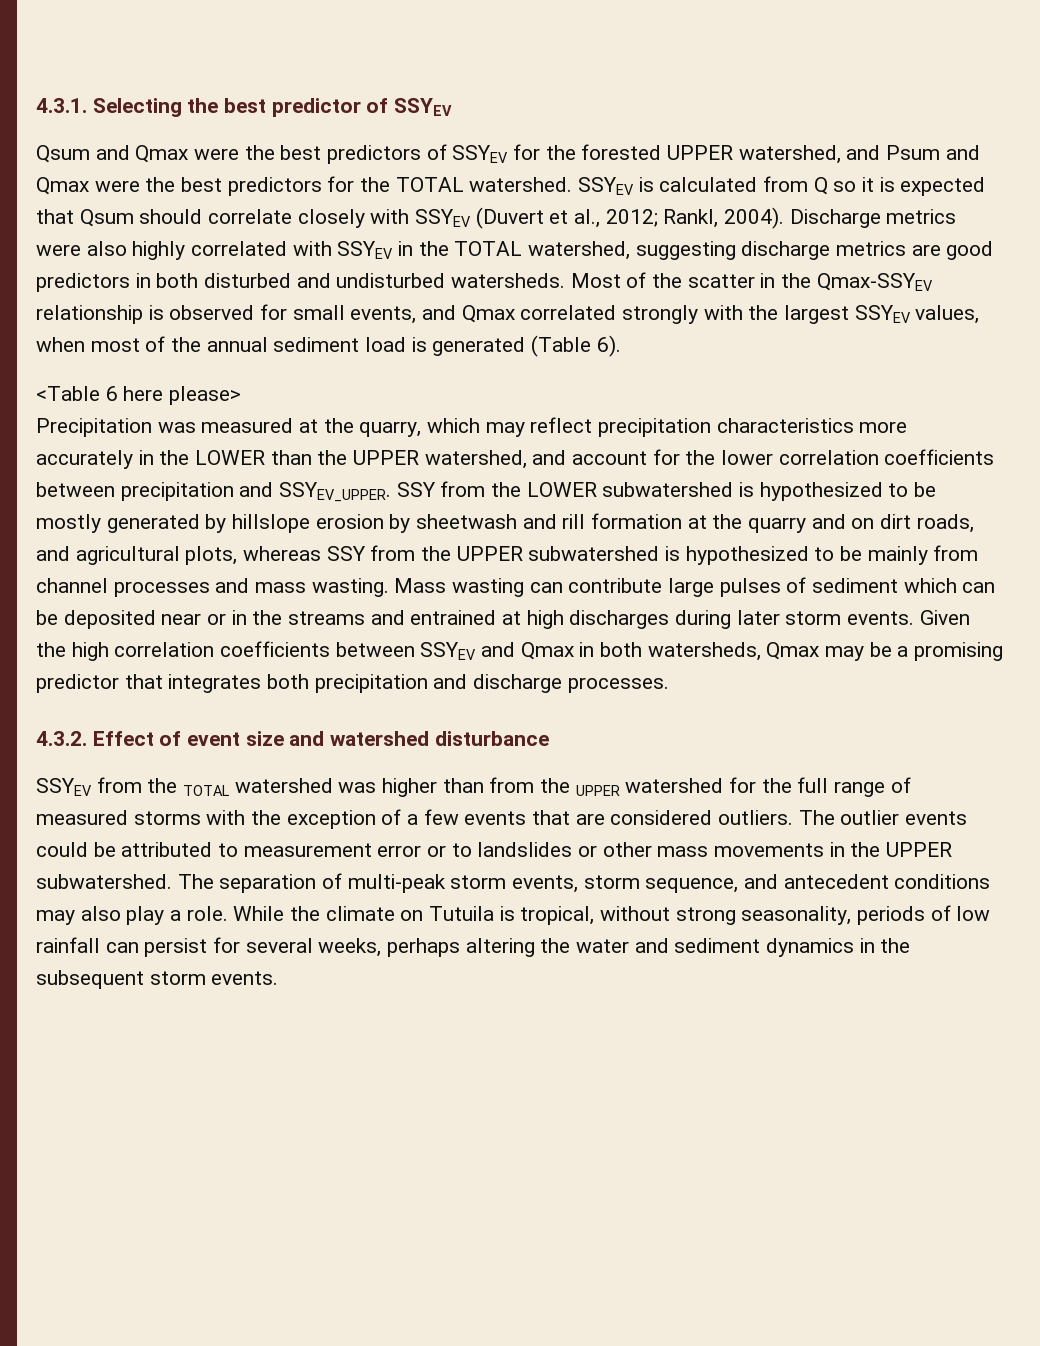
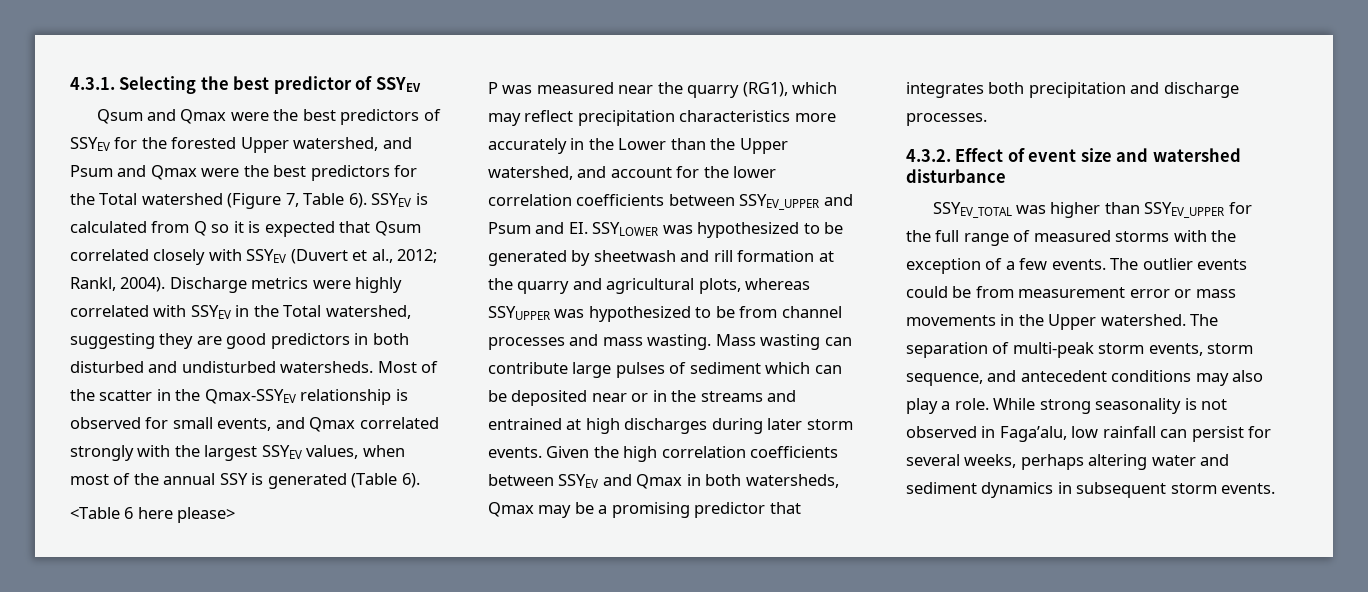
[667,145,734,160] UPPER -> [240,137,289,153] Upper
[395,177,573,192] TOTAL watershed. -> [99,193,367,209] Total watershed (Figure 7, Table 6).
[139,209,293,224] should correlate -> [70,249,149,261] correlated
[86,241,127,256] also -> (351, 284) none
[454,241,523,256] TOTAL -> [283,305,322,317] Total
[741,241,907,260] discharge metrics -> [159,333,194,349] they
[273,337,407,352] sediment load -> [219,473,248,485] SSY
[36,418,152,437] Precipitation -> [488,82,498,94] P
[299,418,422,437] at the quarry, -> [618,82,788,98] near the quarry (RG1),
[195,450,266,465] LOWER -> [618,138,667,150] Lower
[353,450,420,465] UPPER -> [739,138,788,154] Upper
[120,481,937,502] [36,514,101,533] precipitation and SSYEV_UPPER. SSY from the LOWER subwatershed is hypothesized to be mostly -> [739,194,853,210] [488,222,844,238] SSYEV_UPPER and Psum and EI. SSYLOWER was hypothesized to be
[232,514,411,533] hillslope erosion by -> (591, 258) none
[851,514,974,533] [36,545,928,565] on dirt roads, and agricultural plots, whereas SSY from the UPPER subwatershed is hypothesized to be mainly -> [606,278,811,294] [488,306,735,322] agricultural plots, whereas SSYUPPER was hypothesized to be
[36,777,724,797] SSYEV from the TOTAL watershed was higher than from the UPPER watershed -> [932,202,1225,218] SSYEV_TOTAL was higher than SSYEV_UPPER
[464,810,794,825] events that are considered outliers. -> [1051,259,1106,270] events.
[121,842,239,857] attributed to -> [975,286,1014,298] from
[451,842,652,857] to landslides or other -> (1192, 293) none
[886,842,953,857] [36,874,172,889] UPPER subwatershed. -> [1048,314,1186,330] Upper watershed.
[290,905,951,925] the climate on Tutuila is tropical, without strong seasonality, periods of -> [1039,398,1228,414] [906,426,1067,442] strong seasonality is not observed in Faga’alu,
[540,938,571,953] the -> (1148, 462) none
[880,938,911,953] the -> (1072, 488) none

